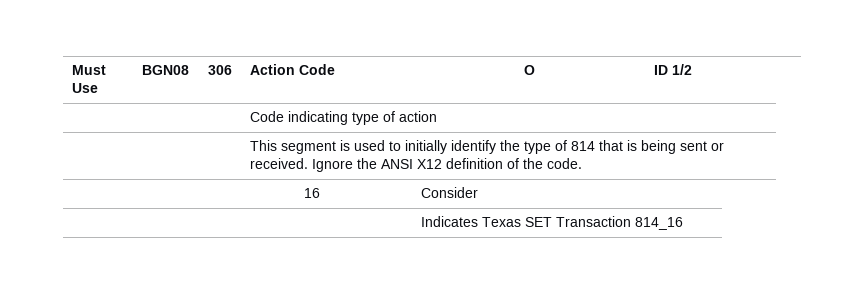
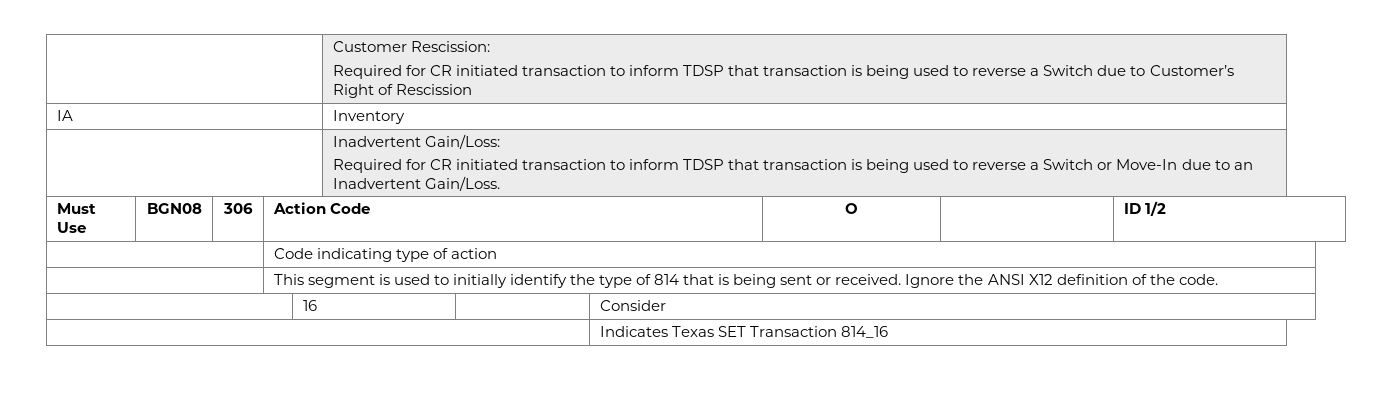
(71, 70) none -> [332,41,490,52] [332,65,1234,79] [332,84,472,98] [56,110,73,121] [332,110,405,124] [332,134,500,149] [332,159,1253,173] [332,176,500,191] | Customer Rescission: // Required for CR initiated transaction to inform TDSP that transaction is being used to reverse a Switch due to Customer’s Right of Rescission // IA | Inventory // | Inadvertent Gain/Loss: // Required for CR initiated transaction to inform TDSP that transaction is being used to reverse a Switch or Move-In due to an Inadvertent Gain/Loss. //

